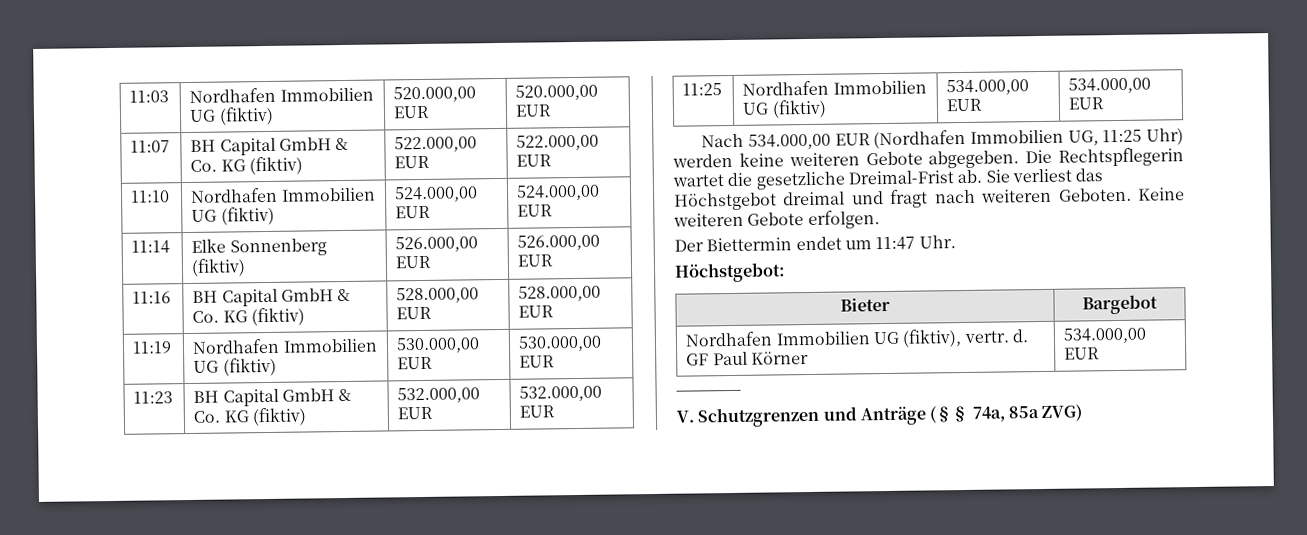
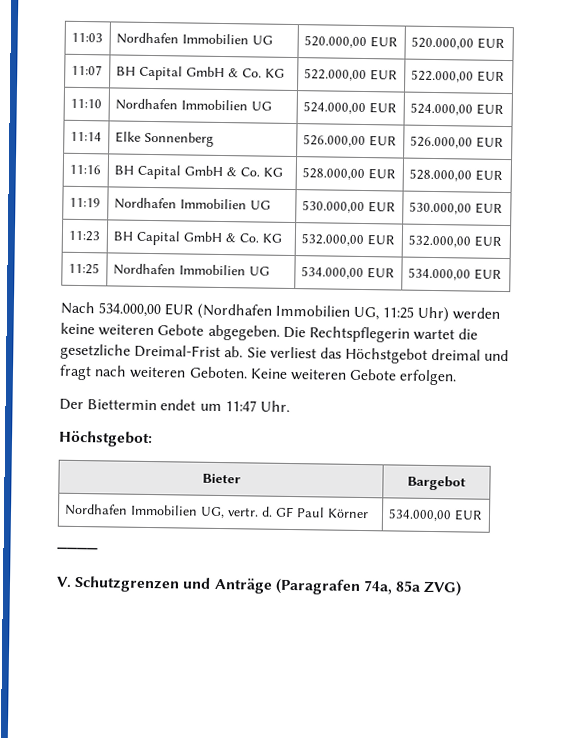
[218,106,274,126] (fiktiv) -> (273, 40) none
[248,156,303,176] (fiktiv) -> (285, 73) none
[220,206,275,226] (fiktiv) -> (272, 106) none
[191,258,247,277] (fiktiv) -> (214, 139) none
[250,307,305,327] (fiktiv) -> (283, 172) none
[222,357,277,377] (fiktiv) -> (271, 205) none
[251,407,307,427] (fiktiv) -> (282, 238) none
[771,99,827,119] (fiktiv) -> (270, 271) none
[872,329,963,348] UG (fiktiv), -> [199,506,225,519] UG,
[929,405,970,424] (§§ -> [274,578,361,595] (Paragrafen

